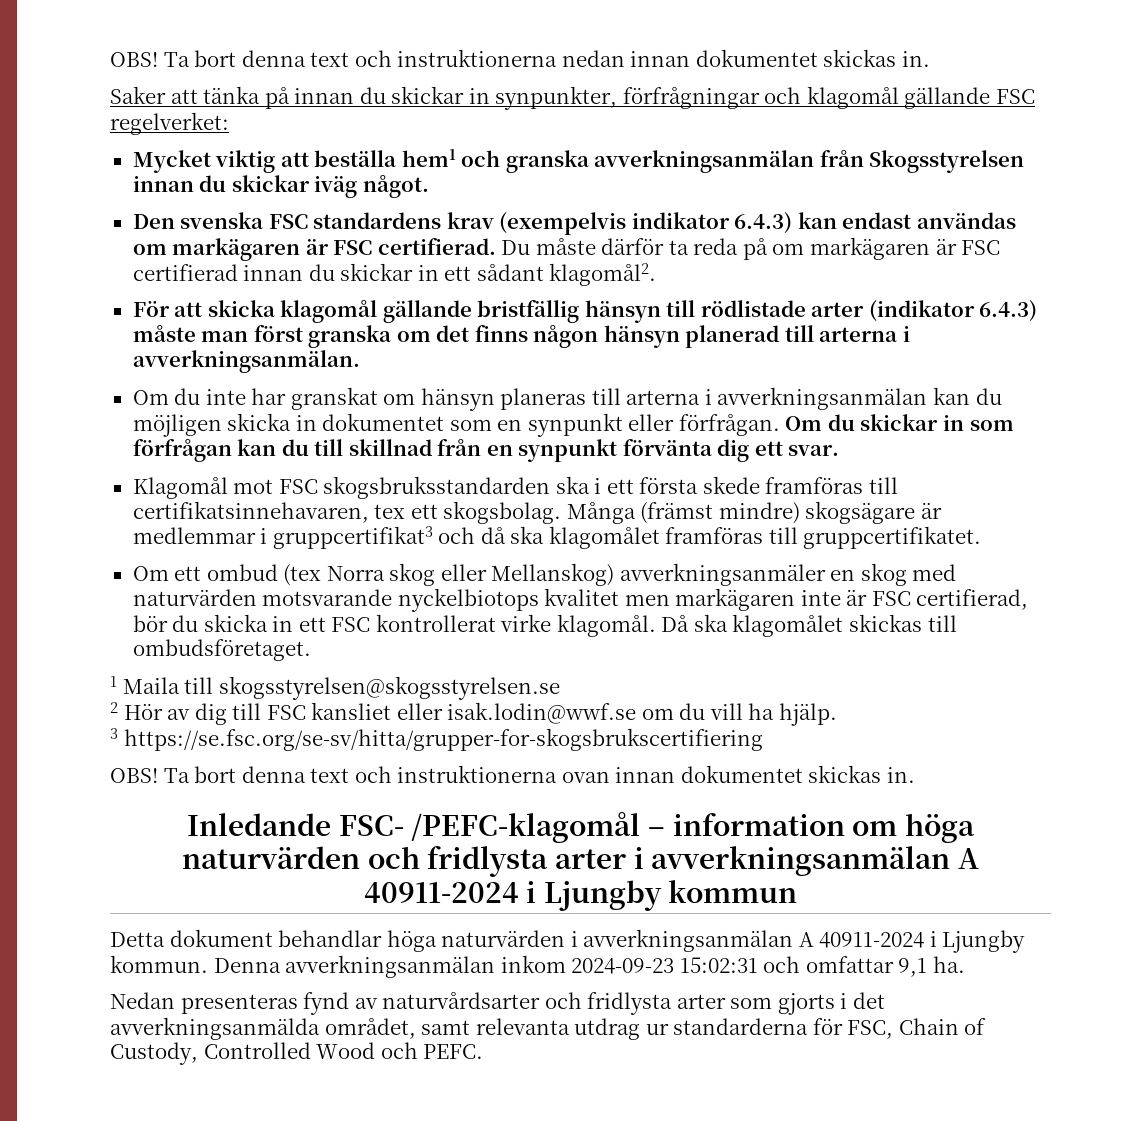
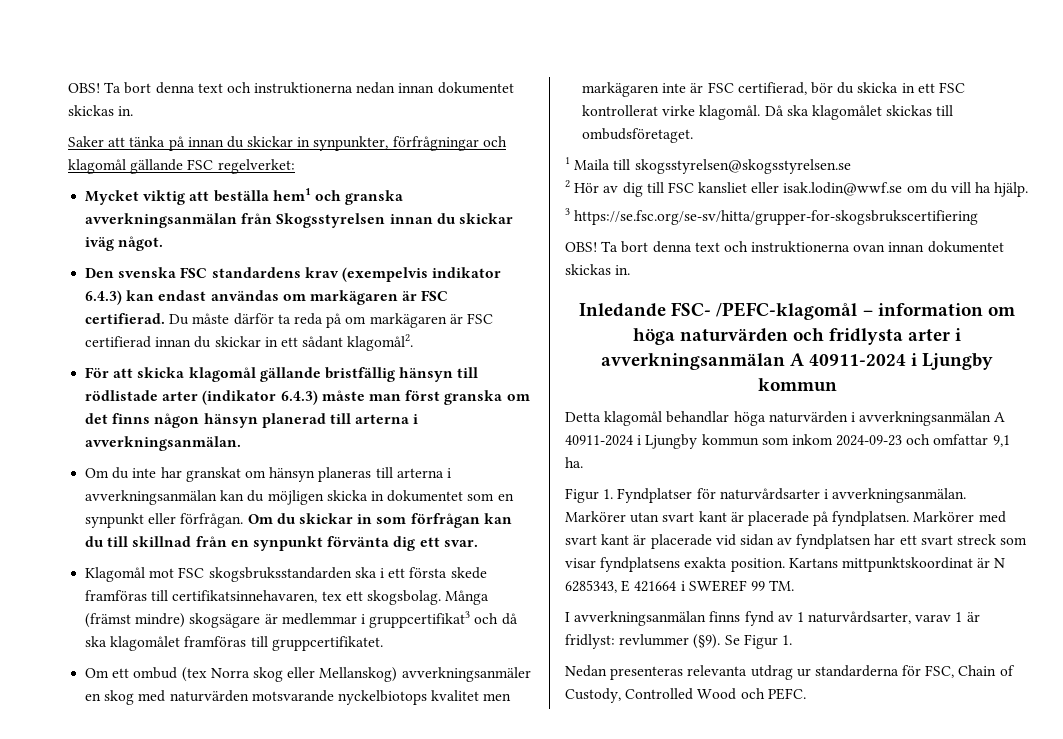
[169,929,273,947] dokument -> [604,411,663,426] klagomål
[110,955,496,978] kommun. Denna avverkningsanmälan -> [701,434,789,446] kommun som
[679,957,758,973] 15:02:31 -> (903, 440) none
[110,992,885,1015] [110,1017,471,1040] Nedan presenteras fynd av naturvårdsarter och fridlysta arter som gjorts i det avverkningsanmälda området, samt -> [565,488,967,503] [565,511,1006,526] [565,534,1028,549] [565,557,1006,572] [565,580,795,593] [565,611,980,626] [565,634,792,649] [565,665,684,680] Figur 1. Fyndplatser för naturvårdsarter i avverkningsanmälan. Markörer utan svart kant är placerade på fyndplatsen. Markörer med svart kant är placerade vid sidan av fyndplatsen har ett svart streck som visar fyndplatsens exakta position. Kartans mittpunktskoordinat är N 6285343, E 421664 i SWEREF 99 TM. // I avverkningsanmälan finns fynd av 1 naturvårdsarter, varav 1 är fridlyst: revlummer (§9). Se Figur 1. // Nedan presenteras

